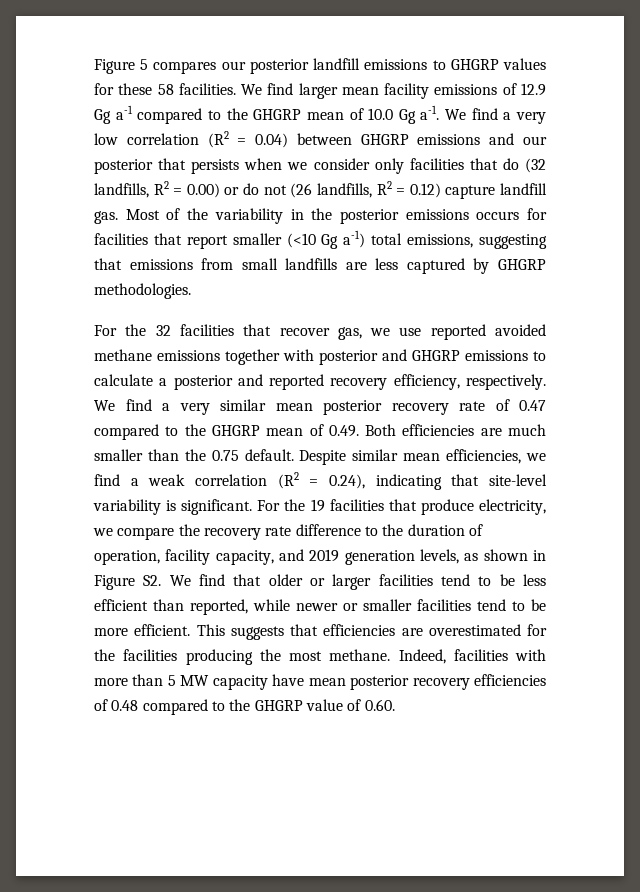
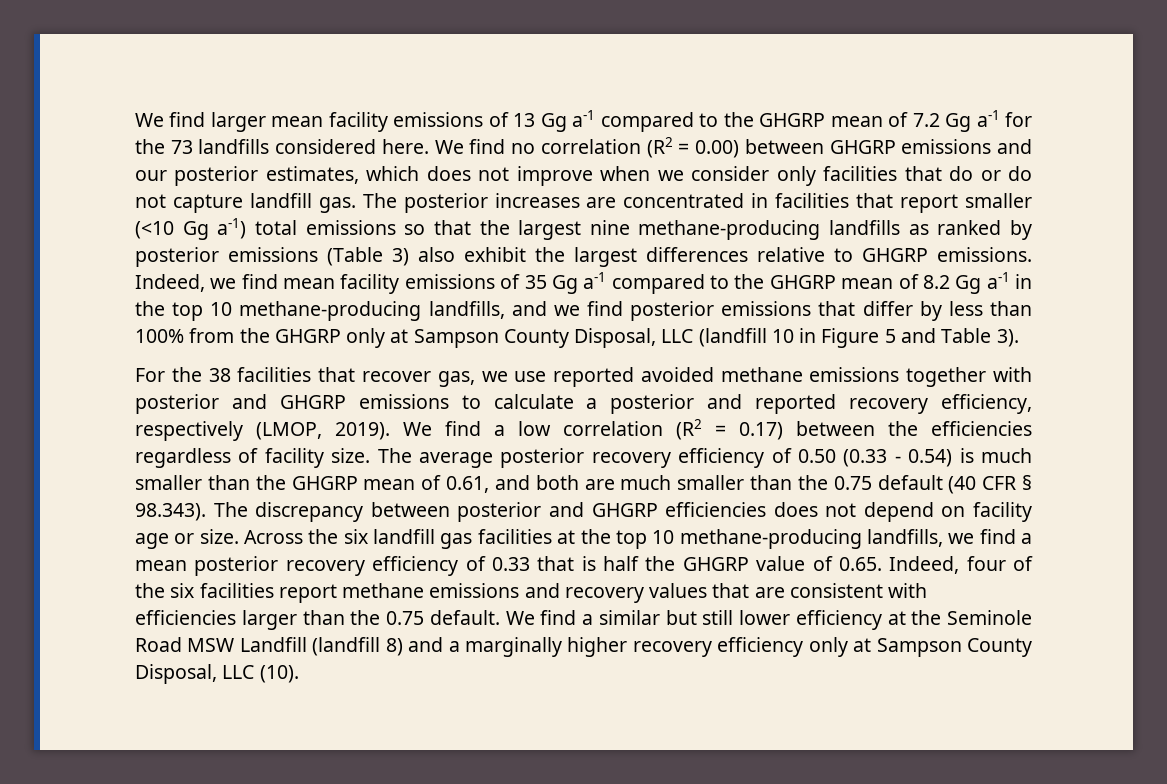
[94,58,546,74] [94,83,236,95] Figure 5 compares our posterior landfill emissions to GHGRP values for these 58 facilities. -> (135, 120) none
[521,83,546,96] [94,105,547,124] [94,131,289,148] 12.9 Gg a-1 compared to the GHGRP mean of 10.0 Gg a-1. We find a very low correlation (R2 = 0.04) -> [513,110,1033,132] [135,137,740,158] 13 Gg a-1 compared to the GHGRP mean of 7.2 Gg a-1 for the 73 landfills considered here. We find no correlation (R2 = 0.00)
[158,158,240,174] that persists -> [265,166,593,186] estimates, which does not improve
[525,158,547,173] [94,181,548,199] [94,208,547,224] (32 landfills, R2 = 0.00) or do not (26 landfills, R2 = 0.12) capture landfill gas. Most of the variability in the posterior emissions occurs for -> [980,166,1032,181] [135,193,769,213] or do not capture landfill gas. The posterior increases are concentrated in
[407,234,547,249] [94,258,546,274] [94,283,191,299] [94,324,171,336] emissions, suggesting that emissions from small landfills are less captured by GHGRP methodologies. // For the 32 -> [305,220,1032,240] [135,247,1032,267] [135,272,1032,294] [135,301,1032,321] [135,328,1019,348] [135,367,231,382] emissions so that the largest nine methane-producing landfills as ranked by posterior emissions (Table 3) also exhibit the largest differences relative to GHGRP emissions. Indeed, we find mean facility emissions of 35 Gg a-1 compared to the GHGRP mean of 8.2 Gg a-1 in the top 10 methane-producing landfills, and we find posterior emissions that differ by less than 100% from the GHGRP only at Sampson County Disposal, LLC (landfill 10 in Figure 5 and Table 3). // For the 38
[465,374,546,390] [94,399,546,415] [94,424,475,440] respectively. We find a very similar mean posterior recovery rate of 0.47 compared to the GHGRP mean of 0.49. Both efficiencies -> [135,419,1032,441] [135,448,1032,468] [135,475,579,493] respectively (LMOP, 2019). We find a low correlation (R2 = 0.17) between the efficiencies regardless of facility size. The average posterior recovery efficiency of 0.50 (0.33 - 0.54) is much smaller than the GHGRP mean of 0.61, and both
[244,449,546,465] [94,472,547,490] [93,499,546,515] [93,524,483,540] [94,549,546,565] [94,574,546,590] [94,599,546,615] [94,624,547,640] [94,649,546,665] [94,674,546,690] [94,699,395,715] default. Despite similar mean efficiencies, we find a weak correlation (R2 = 0.24), indicating that site-level variability is significant. For the 19 facilities that produce electricity, we compare the recovery rate difference to the duration of operation, facility capacity, and 2019 generation levels, as shown in Figure S2. We find that older or larger facilities tend to be less efficient than reported, while newer or smaller facilities tend to be more efficient. This suggests that efficiencies are overestimated for the facilities producing the most methane. Indeed, facilities with more than 5 MW capacity have mean posterior recovery efficiencies of 0.48 compared to the GHGRP value of 0.60. -> [877,475,1033,494] [135,502,1033,522] [135,529,1033,549] [135,556,1033,576] [135,583,928,603] [135,610,1032,630] [135,637,1032,657] [135,664,299,684] default (40 CFR § 98.343). The discrepancy between posterior and GHGRP efficiencies does not depend on facility age or size. Across the six landfill gas facilities at the top 10 methane-producing landfills, we find a mean posterior recovery efficiency of 0.33 that is half the GHGRP value of 0.65. Indeed, four of the six facilities report methane emissions and recovery values that are consistent with efficiencies larger than the 0.75 default. We find a similar but still lower efficiency at the Seminole Road MSW Landfill (landfill 8) and a marginally higher recovery efficiency only at Sampson County Disposal, LLC (10).

